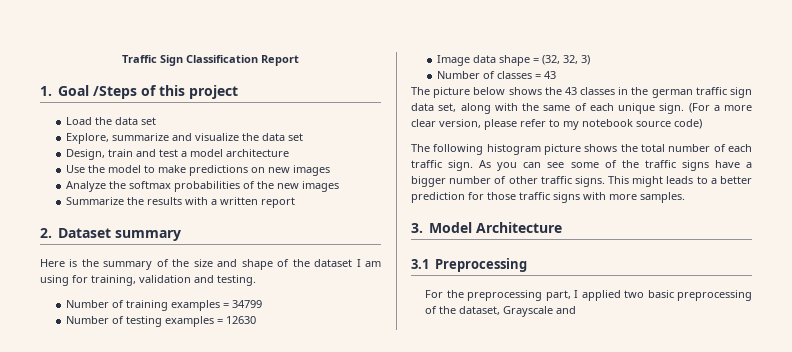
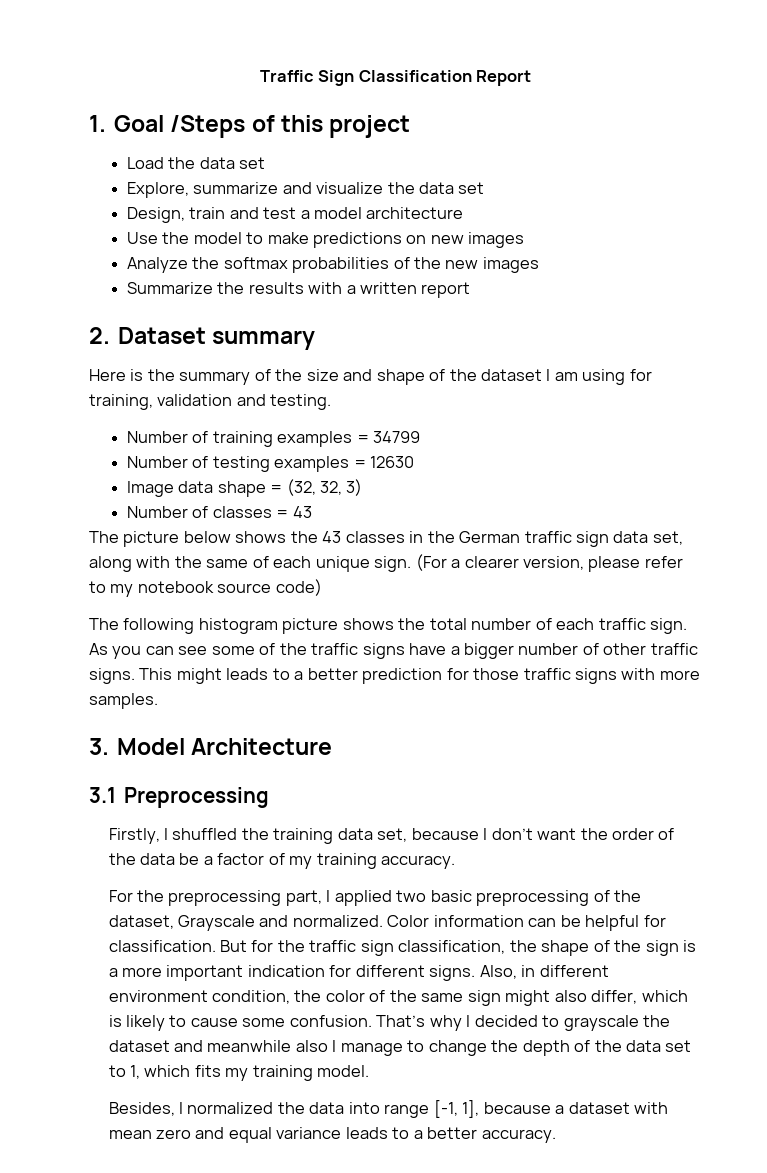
[651,89,693,98] german -> [459,531,521,543] German
[724,105,752,111] [411,119,436,127] more clear -> [464,556,519,568] clearer
(527, 265) none -> [108,828,675,844] [108,853,456,869] // Firstly, I shuffled the training data set, because I don’t want the order of the data be a factor of my training accuracy.
(577, 310) none -> [292,915,666,931] [108,940,697,956] [108,965,609,981] [108,990,688,1006] [108,1015,671,1031] [108,1040,692,1056] [108,1065,370,1081] [108,1100,669,1118] [108,1127,556,1143] normalized. Color information can be helpful for classification. But for the traffic sign classification, the shape of the sign is a more important indication for different signs. Also, in different environment condition, the color of the same sign might also differ, which is likely to cause some confusion. That’s why I decided to grayscale the dataset and meanwhile also I manage to change the depth of the data set to 1, which fits my training model. // Besides, I normalized the data into range [-1, 1], because a dataset with mean zero and equal variance leads to a better accuracy.

